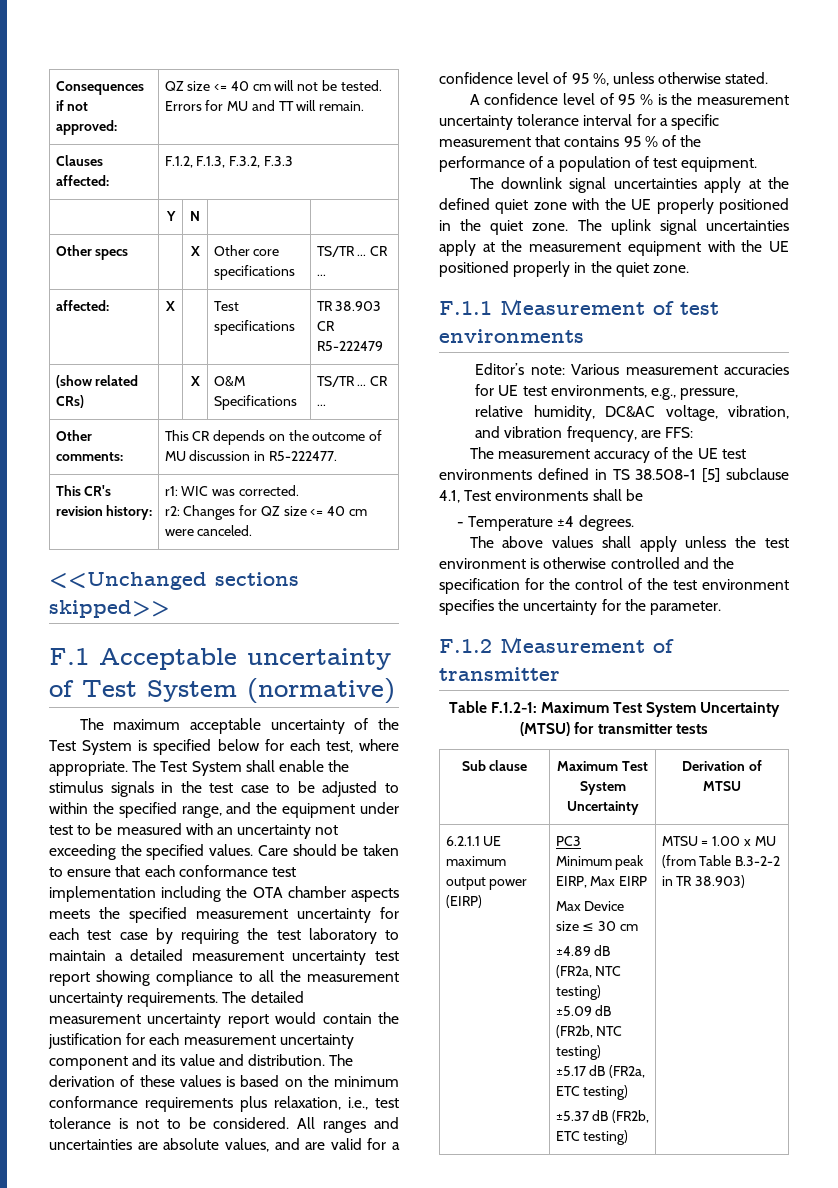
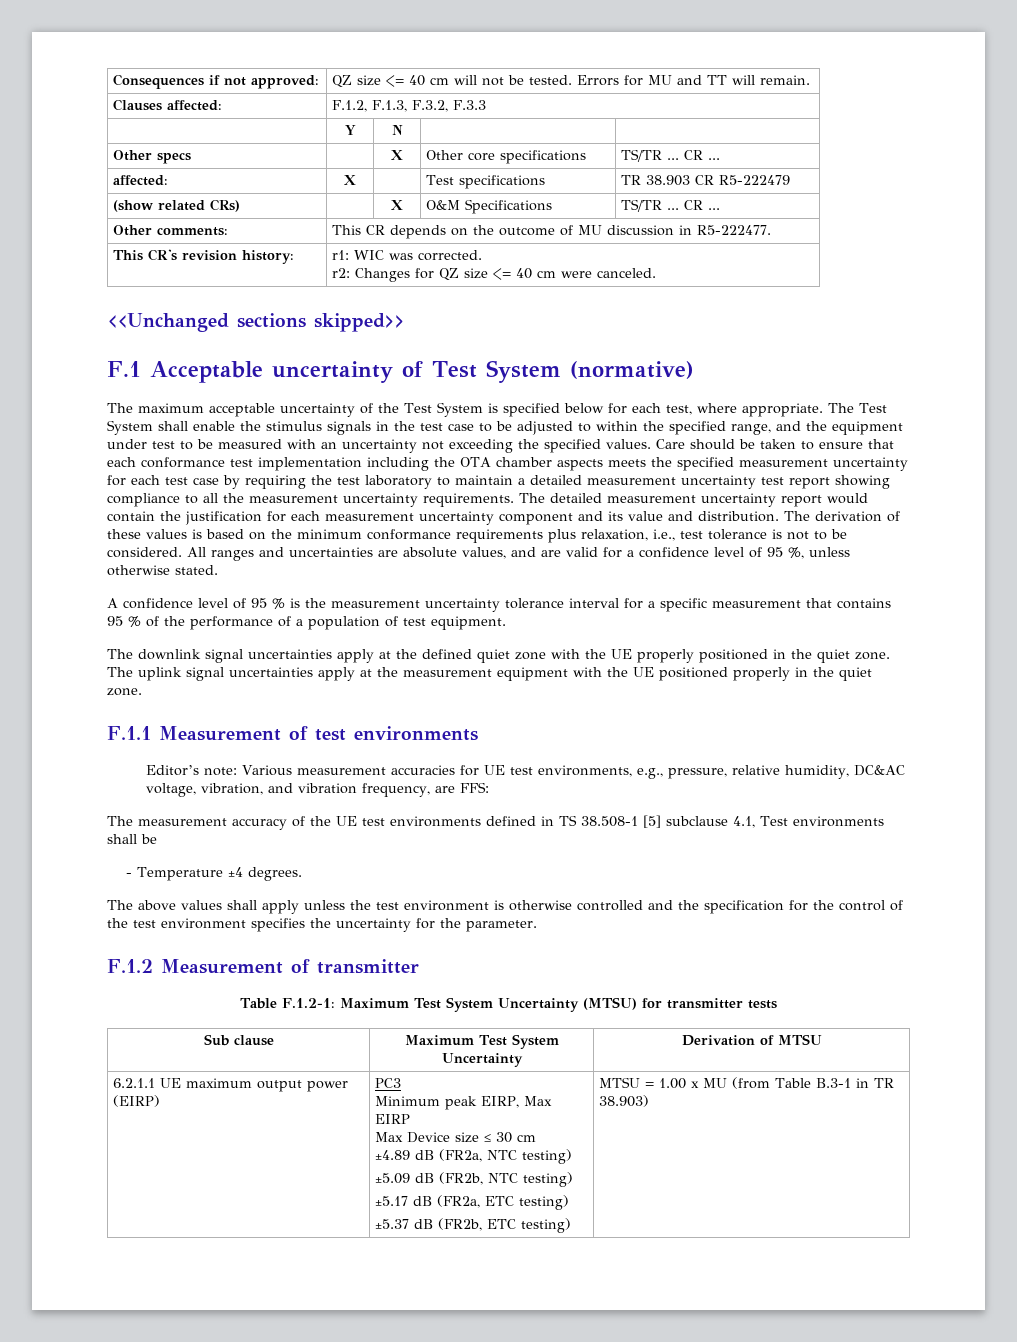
[735,856,781,866] B.3-2-2 -> [816,1078,852,1088] B.3-1

